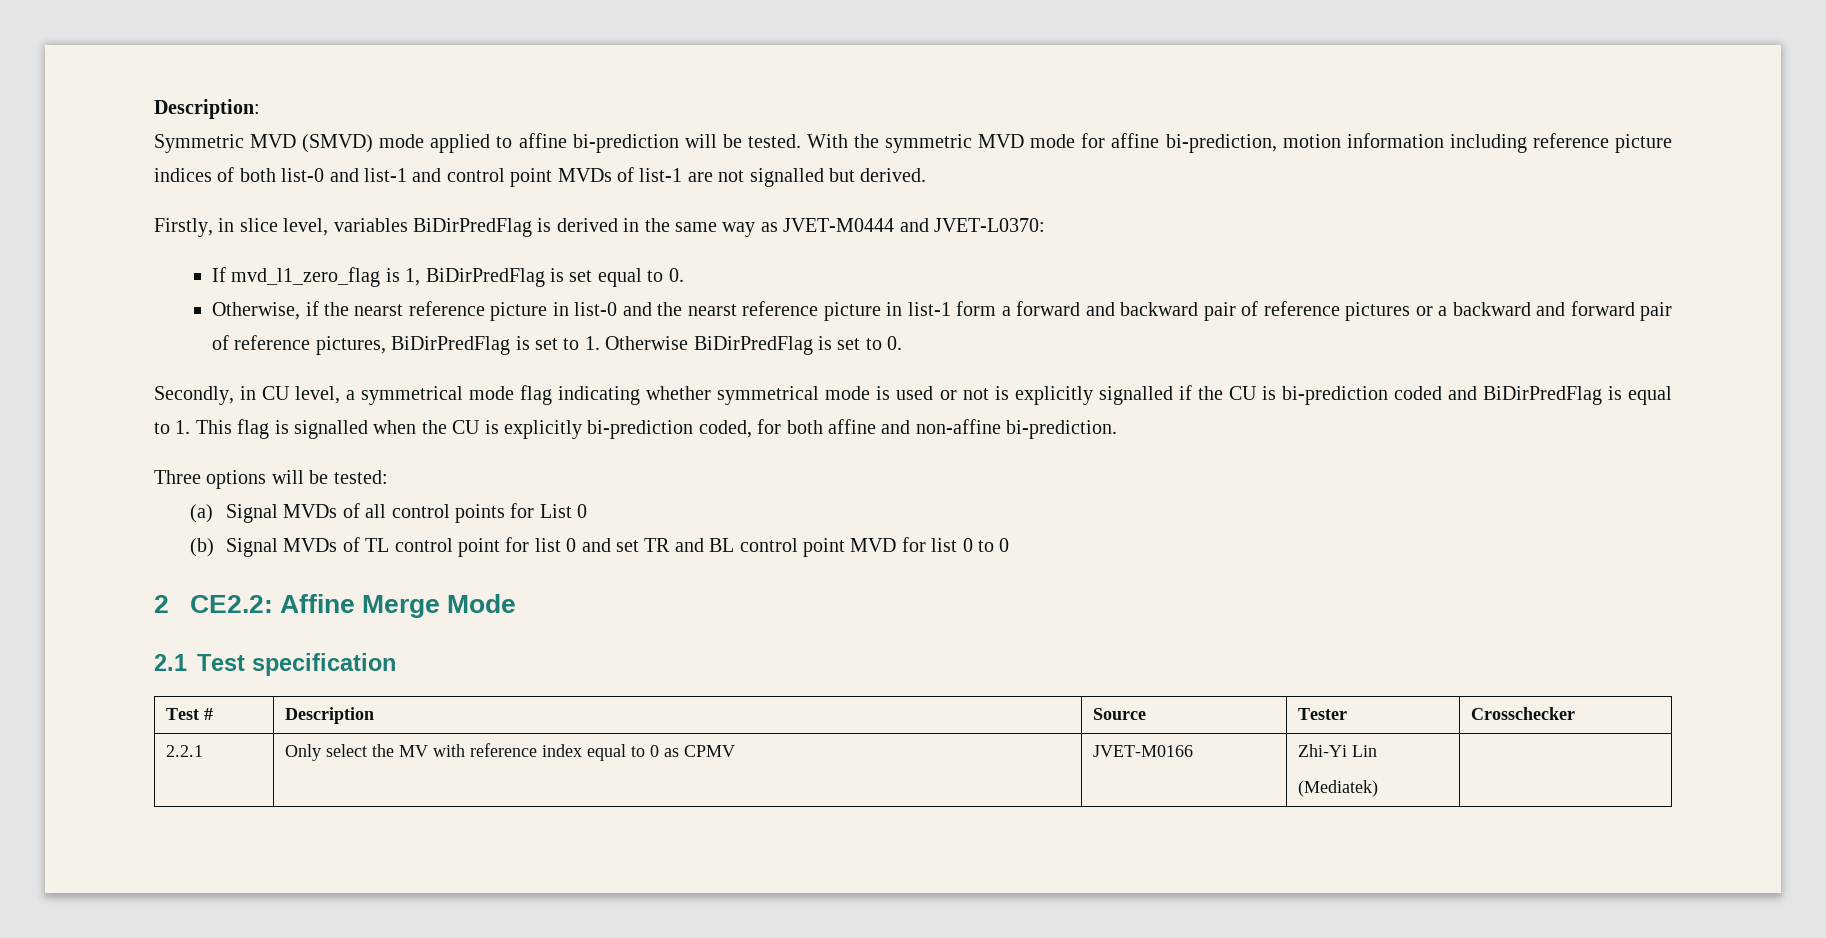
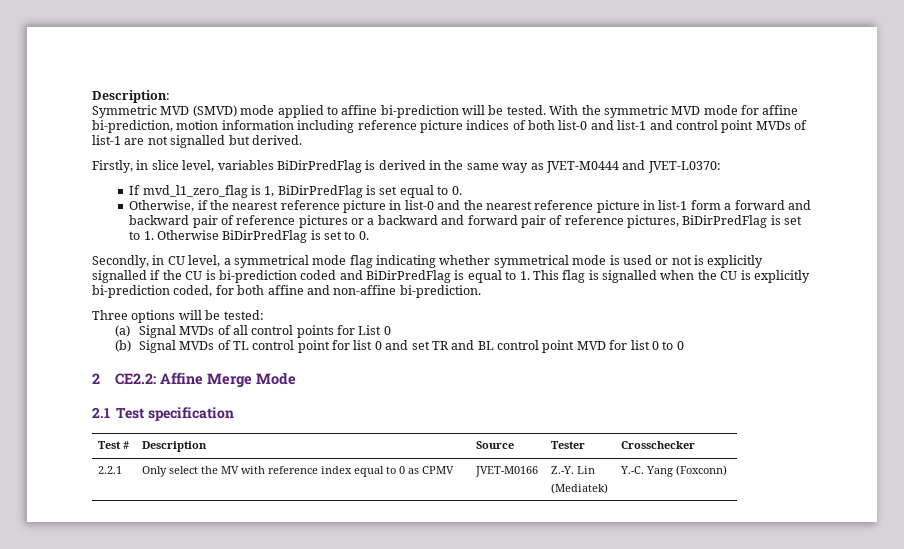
[354,304,404,316] nearst -> [232,201,279,210] nearest
[687,304,737,316] nearst -> [485,201,532,210] nearest
[1297,744,1347,757] Zhi-Yi -> [551,466,575,474] Z.-Y.
(1378, 788) none -> [620,465,728,477] Y.-C. Yang (Foxconn)

